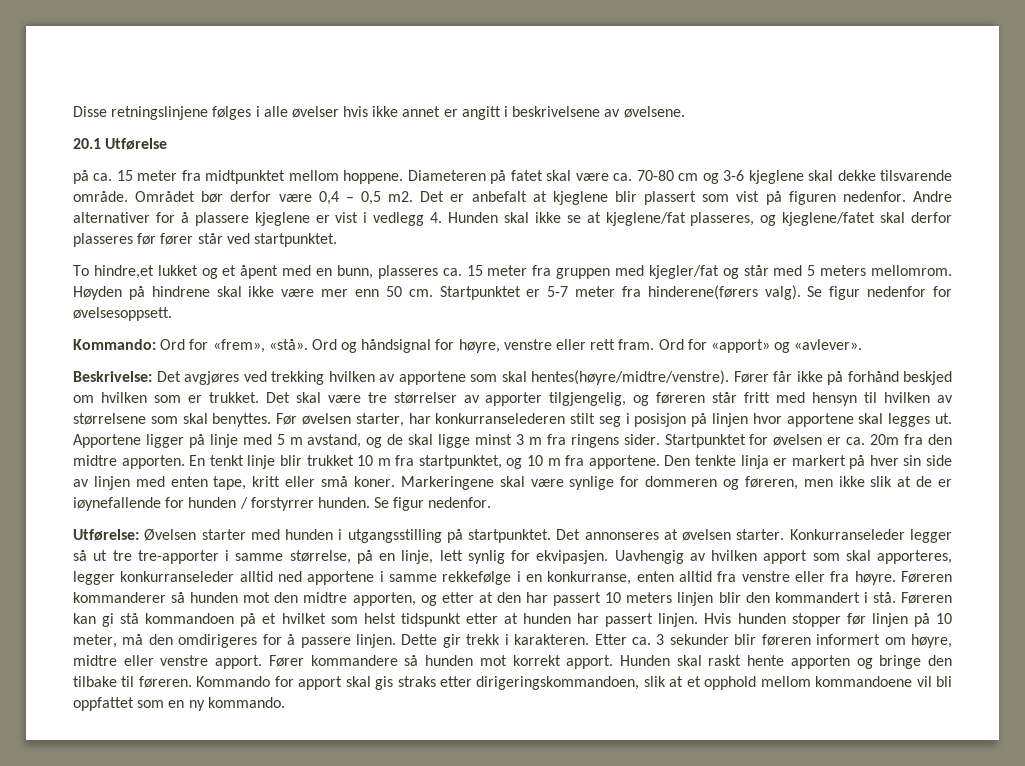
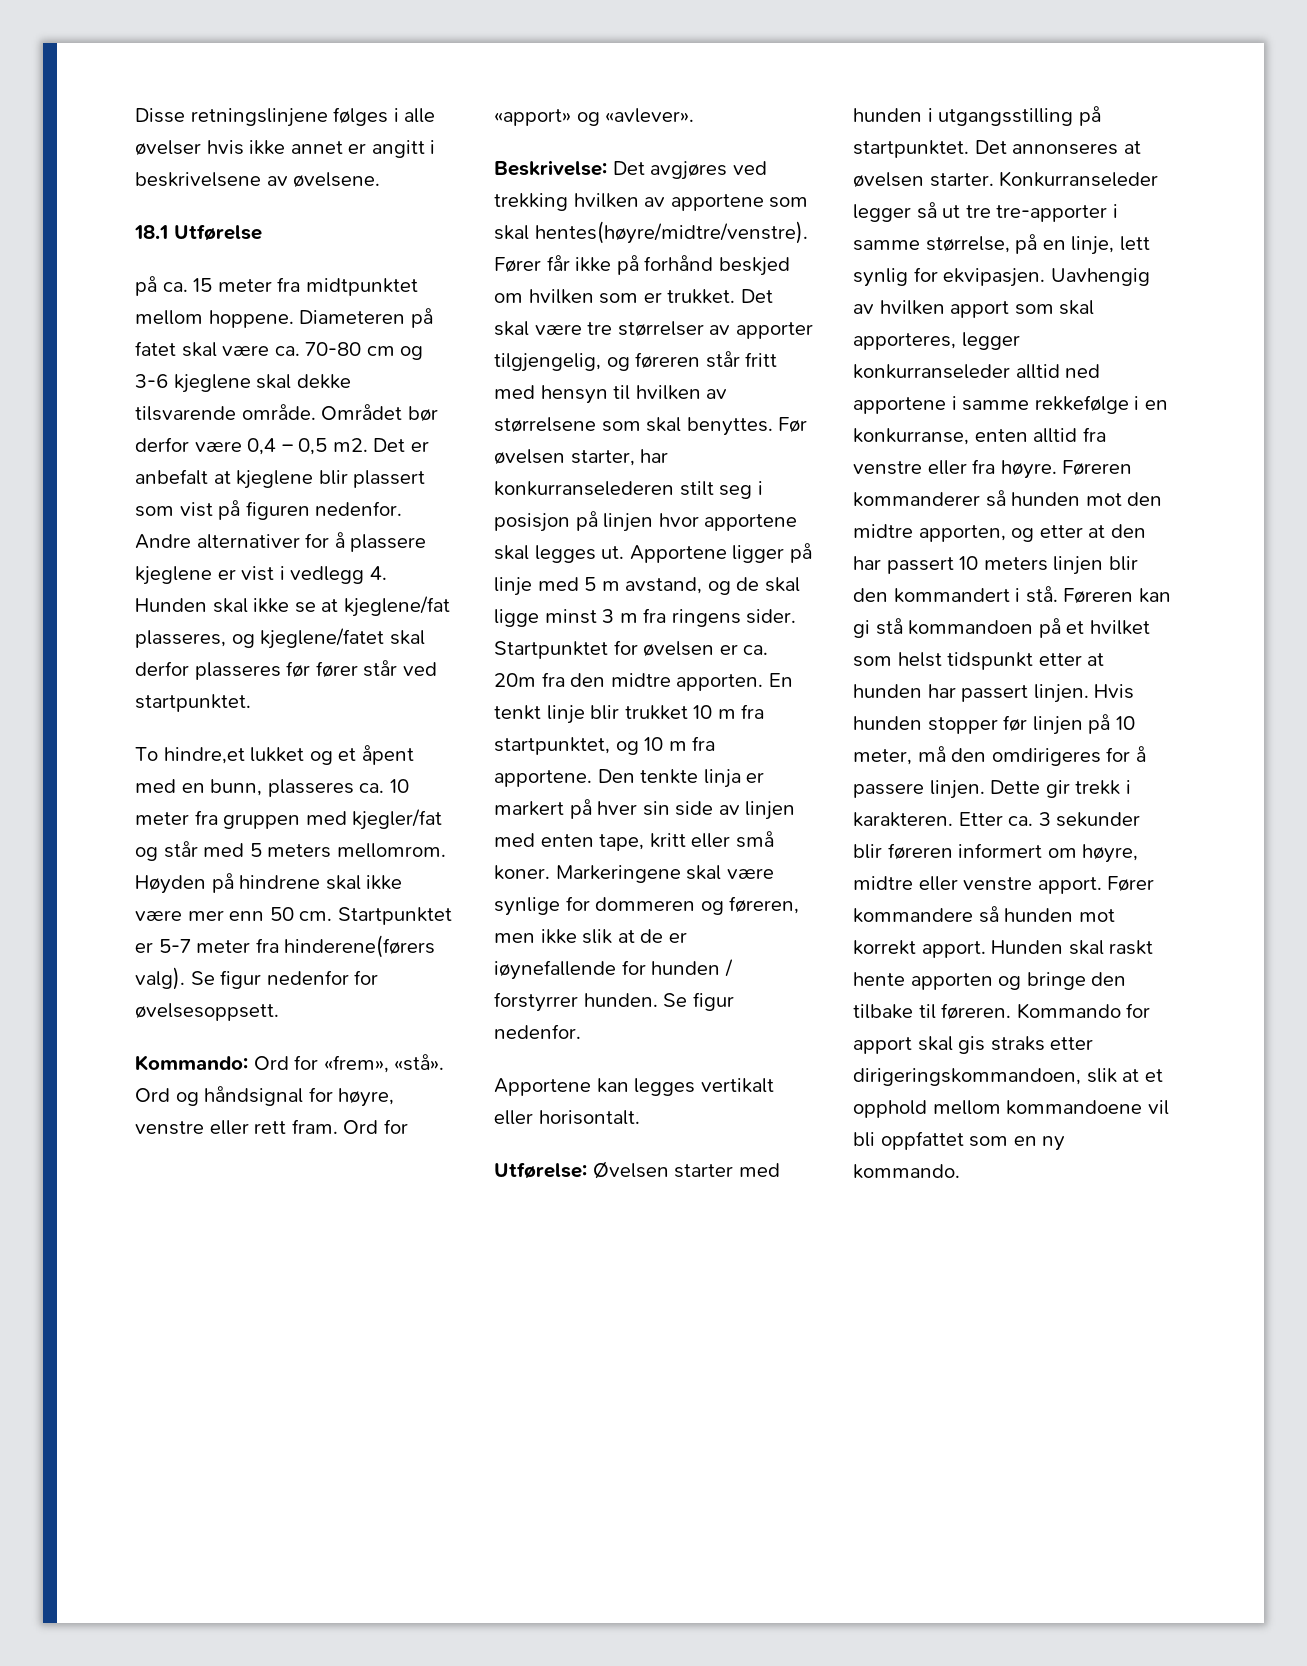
[73,138,101,149] 20.1 -> [134,225,168,239] 18.1
[466,265,483,276] 15 -> [389,779,409,793] 10
(492, 502) none -> [494,1078,774,1096] [494,1110,640,1125] // Apportene kan legges vertikalt eller horisontalt.

